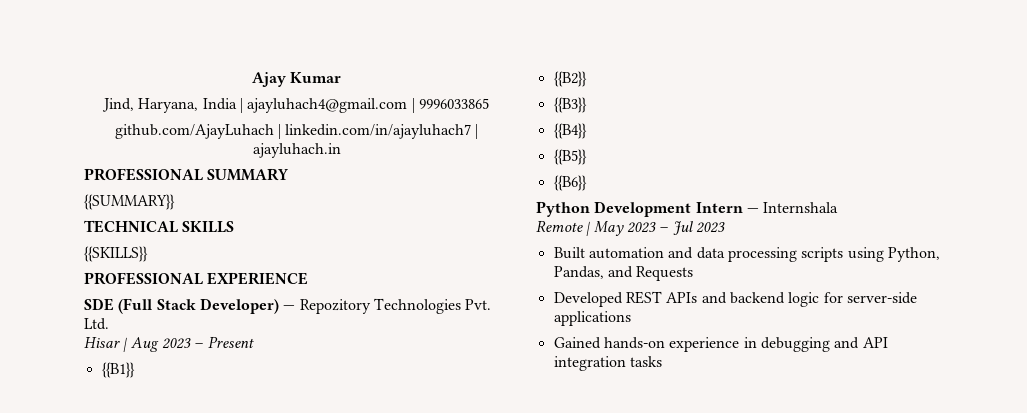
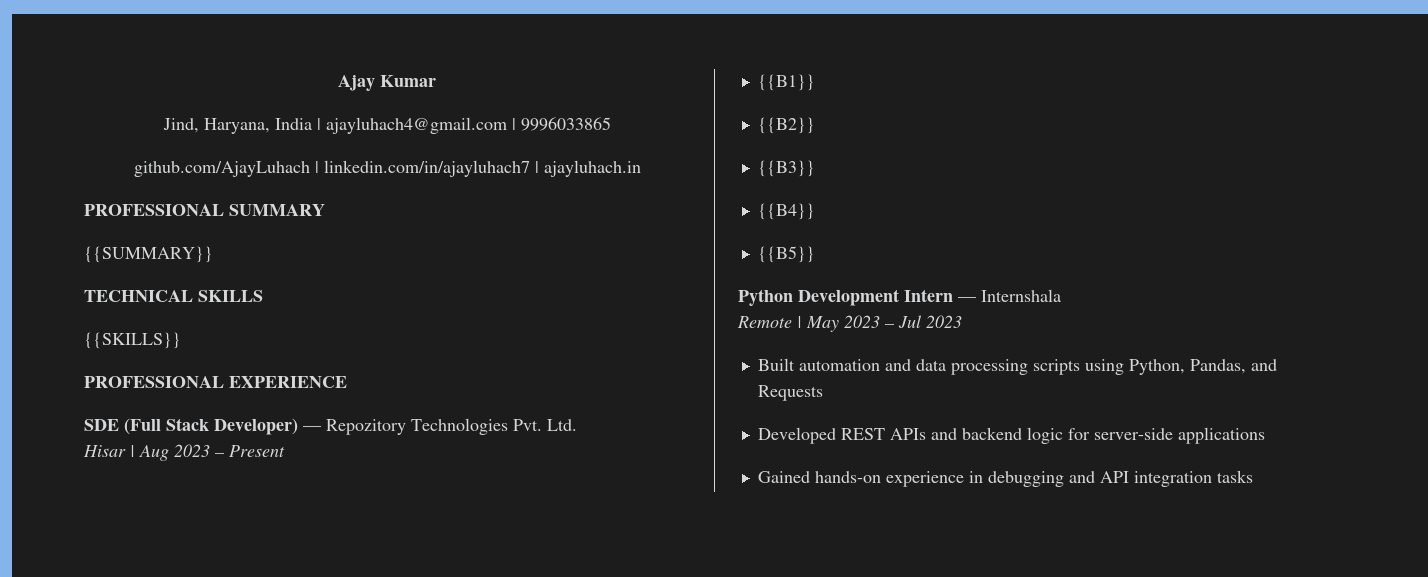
[553,175,587,191] // {{B6}} -> (815, 254) none

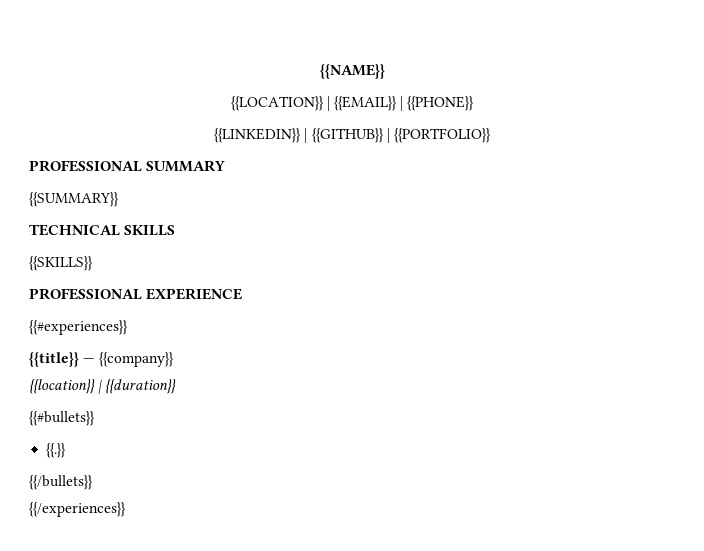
[338,75,436,91] [162,117,611,134] [133,160,641,177] Ajay Kumar // Jind, Haryana, India | ajayluhach4@gmail.com | 9996033865 // github.com/AjayLuhach | linkedin.com/in/ajayluhach7 | ajayluhach.in -> [319,64,385,79] [230,96,475,111] [214,128,491,143] {{NAME}} // {{LOCATION}} | {{EMAIL}} | {{PHONE}} // {{LINKEDIN}} | {{GITHUB}} | {{PORTFOLIO}}
[84,418,577,435] [83,444,285,461] [757,74,815,91] [757,117,815,134] [757,160,815,177] [757,203,815,220] [757,246,815,263] [738,289,1061,306] [737,315,962,332] [757,358,1277,375] [757,385,823,401] [757,427,1265,444] [757,470,1253,487] SDE (Full Stack Developer) — Repozitory Technologies Pvt. Ltd. // Hisar | Aug 2023 – Present // {{B1}} // {{B2}} // {{B3}} // {{B4}} // {{B5}} // Python Development Intern — Internshala // Remote | May 2023 – Jul 2023 // Built automation and data processing scripts using Python, Pandas, and Requests // Developed REST APIs and backend logic for server-side applications // Gained hands-on experience in debugging and API integration tasks -> [29,320,128,335] [29,352,175,367] [29,378,177,394] [29,411,95,426] [46,443,67,458] [29,475,93,490] [29,502,126,517] {{#experiences}} // {{title}} — {{company}} // {{location}} | {{duration}} // {{#bullets}} // {{.}} // {{/bullets}} // {{/experiences}}

